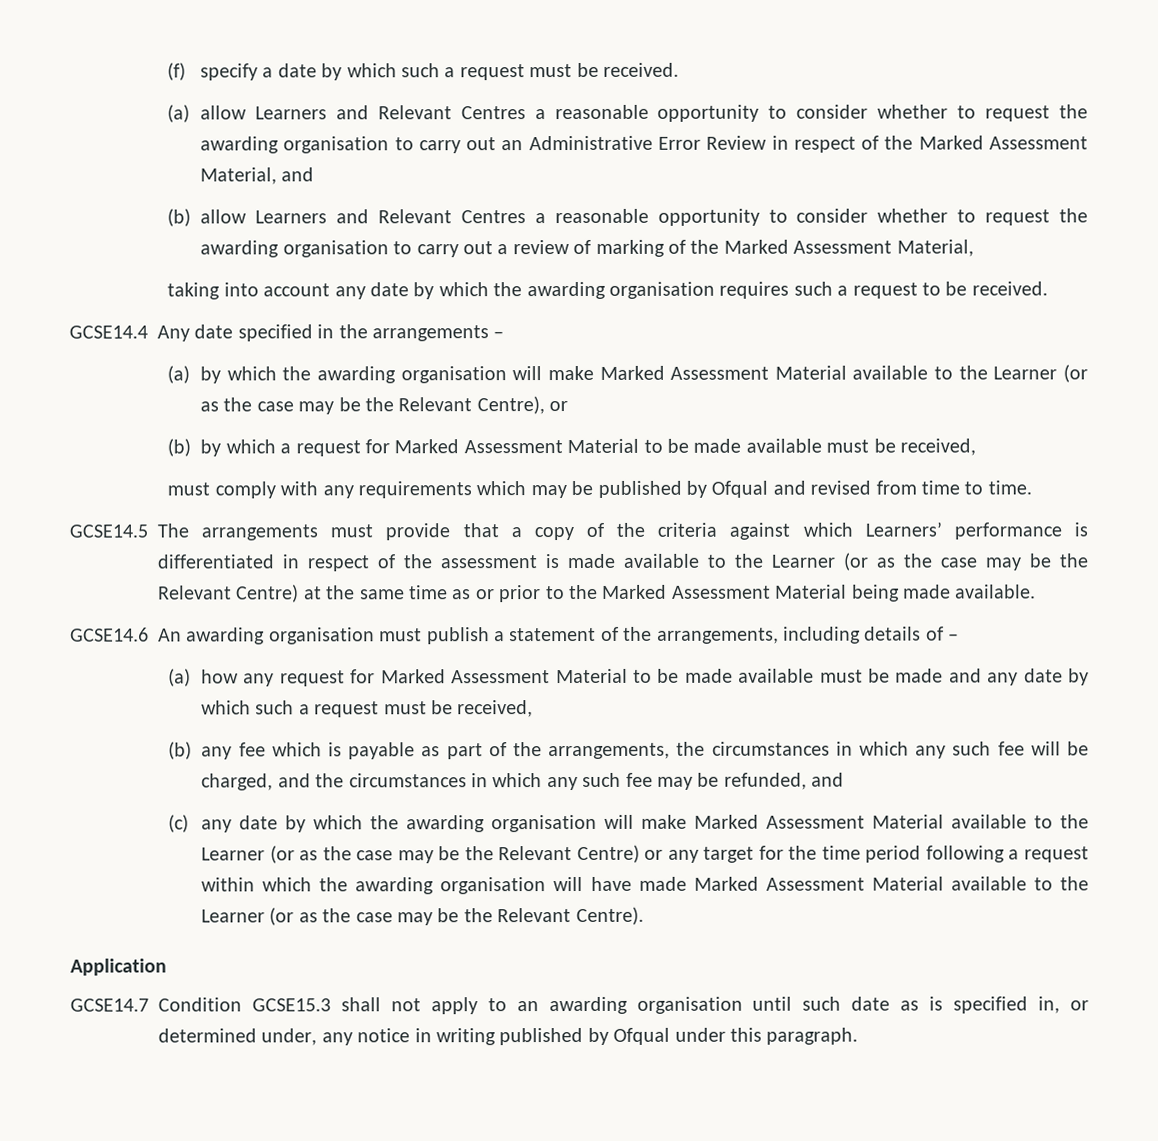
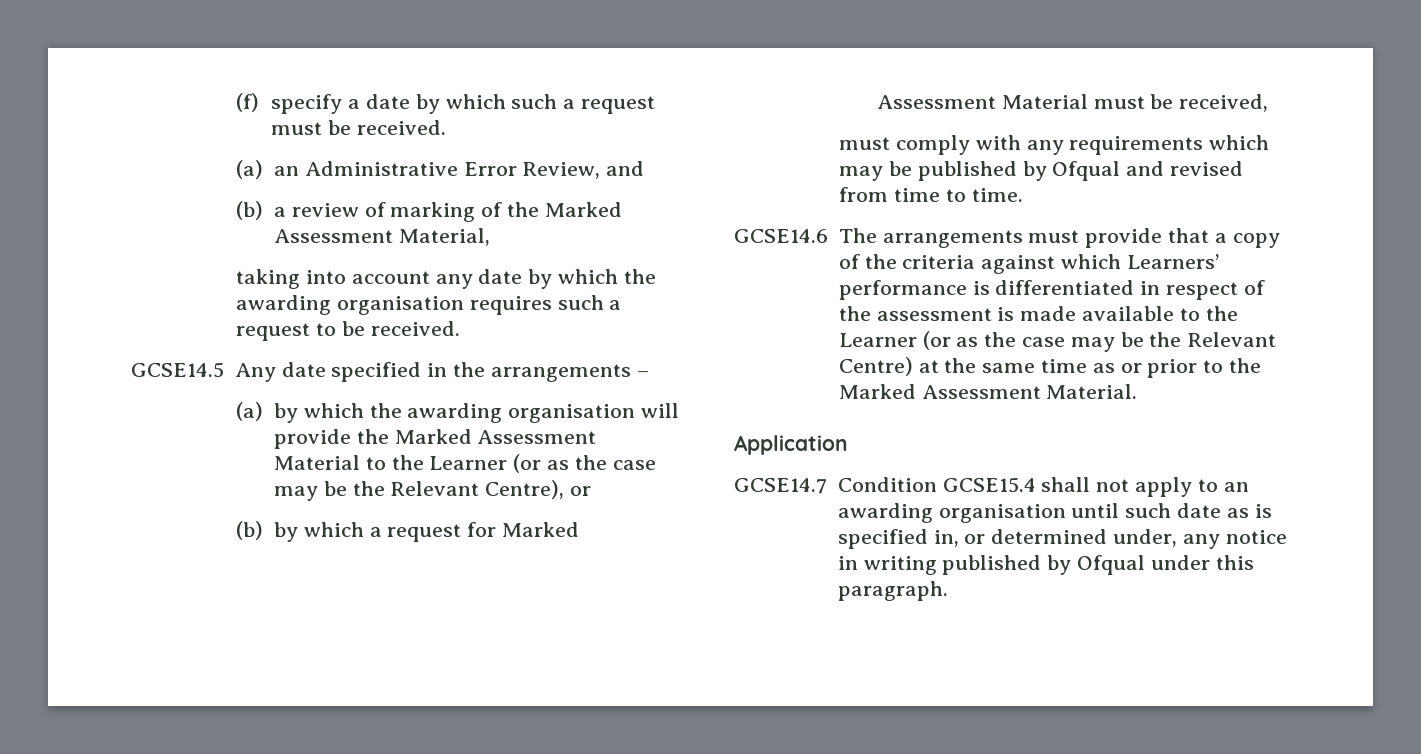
[200,104,1089,122] [200,135,1088,154] [200,167,315,185] [167,208,1088,227] [200,240,493,258] allow Learners and Relevant Centres a reasonable opportunity to consider whether to request the awarding organisation to carry out an Administrative Error Review in respect of the Marked Assessment Material, and // (b) allow Learners and Relevant Centres a reasonable opportunity to consider whether to request the awarding organisation to carry out -> [274,161,645,179] [236,201,264,220] an Administrative Error Review, and // (b)
[69,325,148,339] GCSE14.4 -> [131,362,224,378] GCSE14.5
[547,365,929,381] make Marked Assessment Material available -> [274,429,597,449] [274,455,361,470] provide the Marked Assessment Material
[643,438,822,453] to be made available -> (1088, 101) none
[69,524,148,538] GCSE14.5 -> [734,229,828,243] GCSE14.6
[775,584,1037,602] [70,626,960,645] [168,668,1089,687] [201,700,534,718] [168,741,1089,760] [201,772,845,791] [168,814,1090,833] [201,844,1089,864] [201,876,1089,895] [201,906,644,926] Material being made available. // GCSE14.6 An awarding organisation must publish a statement of the arrangements, including details of – // (a) how any request for Marked Assessment Material to be made available must be made and any date by which such a request must be received, // (b) any fee which is payable as part of the arrangements, the circumstances in which any such fee will be charged, and the circumstances in which any such fee may be refunded, and // (c) any date by which the awarding organisation will make Marked Assessment Material available to the Learner (or as the case may be the Relevant Centre) or any target for the time period following a request within which the awarding organisation will have made Marked Assessment Material available to the Learner (or as the case may be the Relevant Centre). -> [1046,384,1138,399] Material.
[251,998,331,1012] GCSE15.3 -> [942,477,1036,493] GCSE15.4

